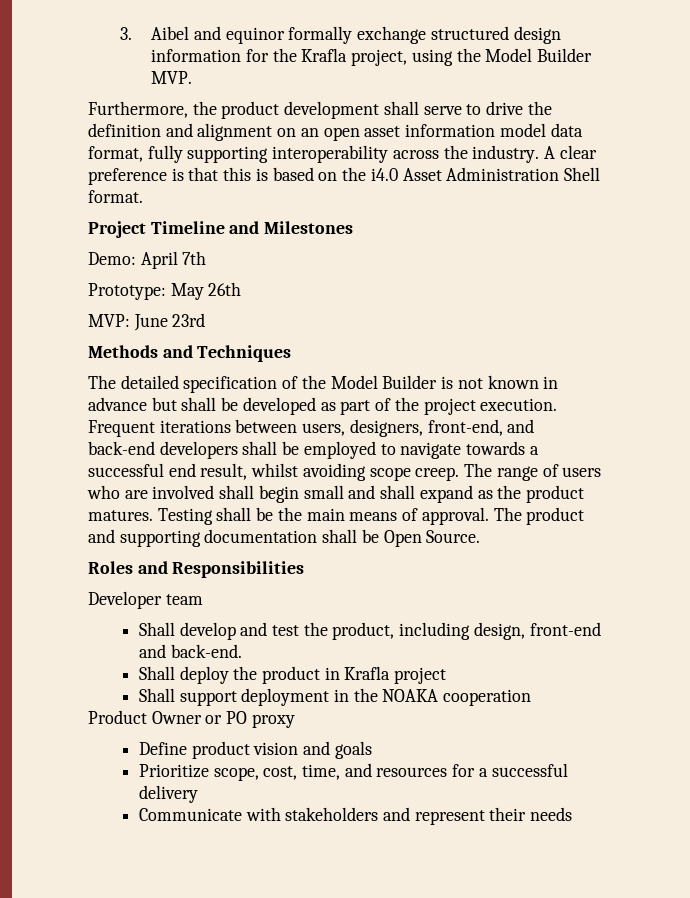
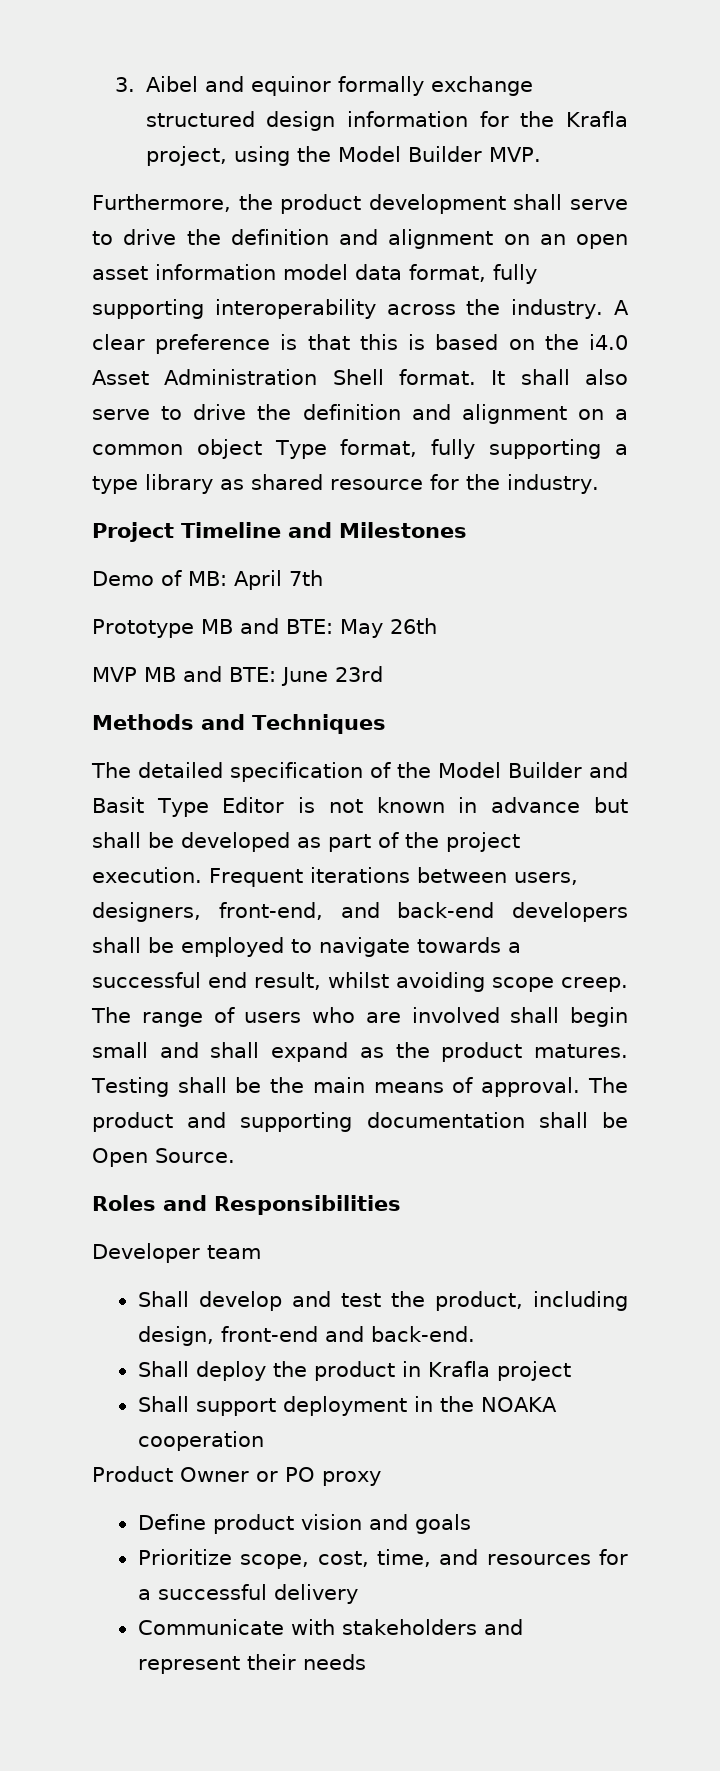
(143, 196) none -> [491,369,628,385] [92,404,628,424] [92,439,628,459] [92,474,599,494] It shall also serve to drive the definition and alignment on a common object Type format, fully supporting a type library as shared resource for the industry.
[88,252,136,265] Demo: -> [92,570,227,586] Demo of MB:
[88,282,242,300] [88,314,130,327] Prototype: May 26th // MVP: -> [92,618,437,638] [92,666,276,682] Prototype MB and BTE: May 26th // MVP MB and BTE:
(438, 382) none -> [589,762,628,778] [92,797,285,817] and Basit Type Editor

